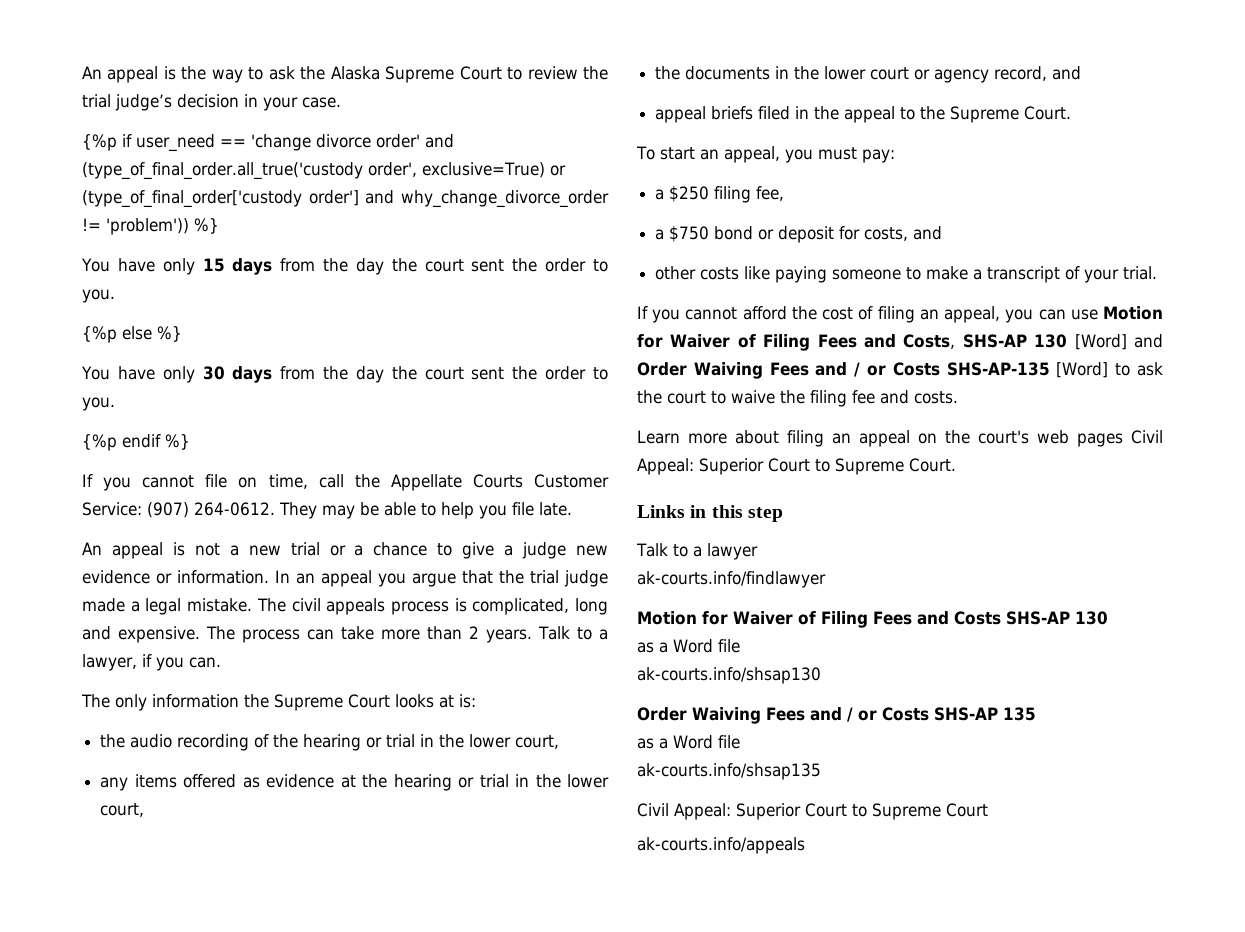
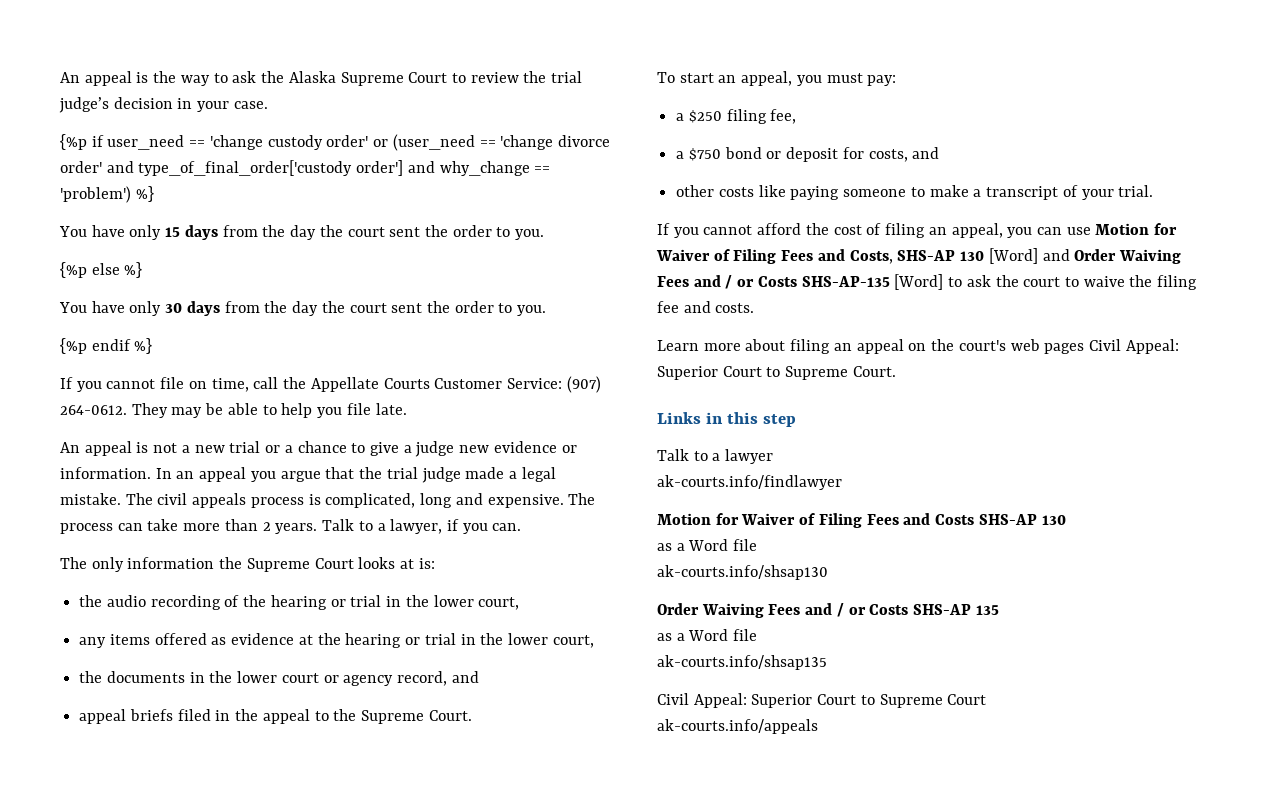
[316,134,454,148] [82,162,566,180] [82,190,609,208] [82,218,189,235] divorce order' and (type_of_final_order.all_true('custody order', exclusive=True) or (type_of_final_order['custody order'] and why_change_divorce_order != 'problem')) -> [267,134,610,151] [60,160,551,176] [60,186,131,203] custody order' or (user_need == 'change divorce order' and type_of_final_order['custody order'] and why_change == 'problem')

